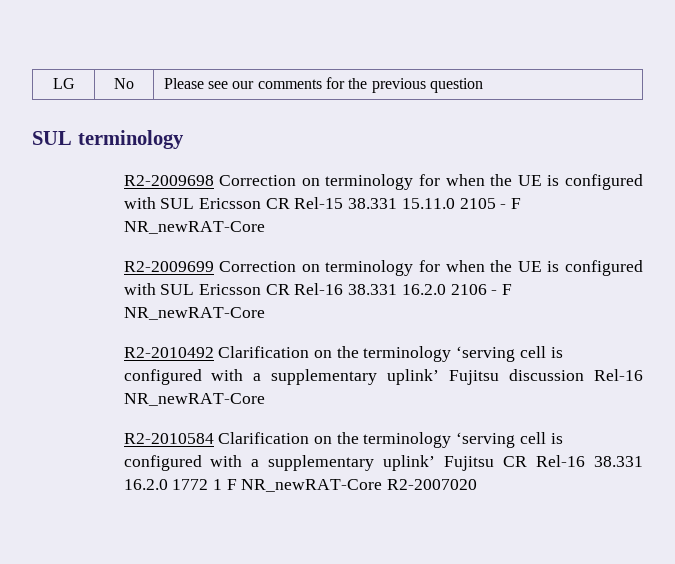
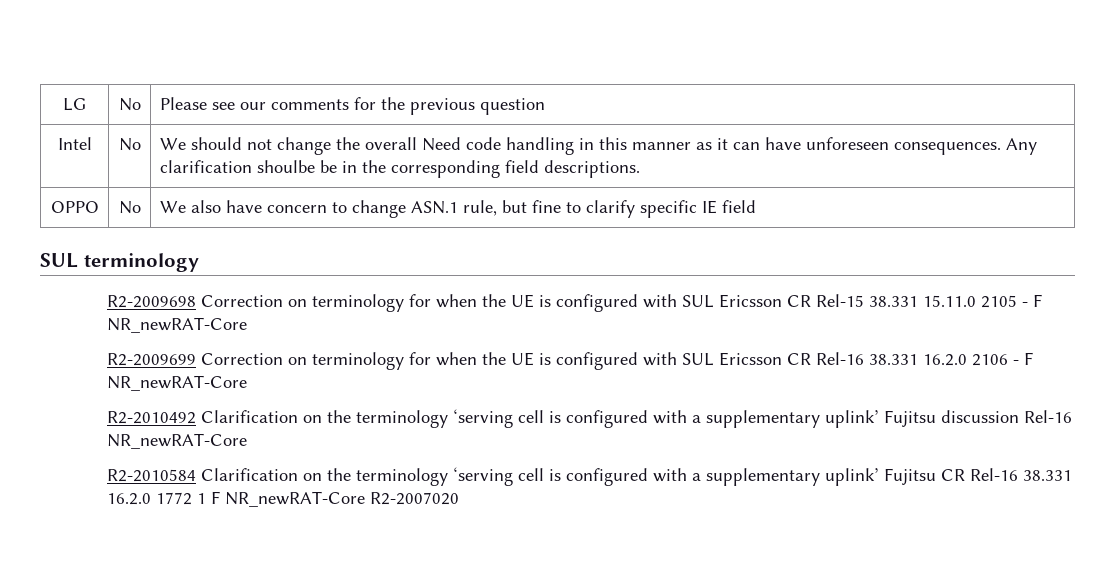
(484, 85) none -> [57,137,92,150] [118,138,141,151] [159,137,1037,155] [159,160,640,178] [50,201,99,213] [118,201,141,214] [159,200,756,218] // Intel | No | We should not change the overall Need code handling in this manner as it can have unforeseen consequences. Any clarification shoulbe be in the corresponding field descriptions. // OPPO | No | We also have concern to change ASN.1 rule, but fine to clarify specific IE field

